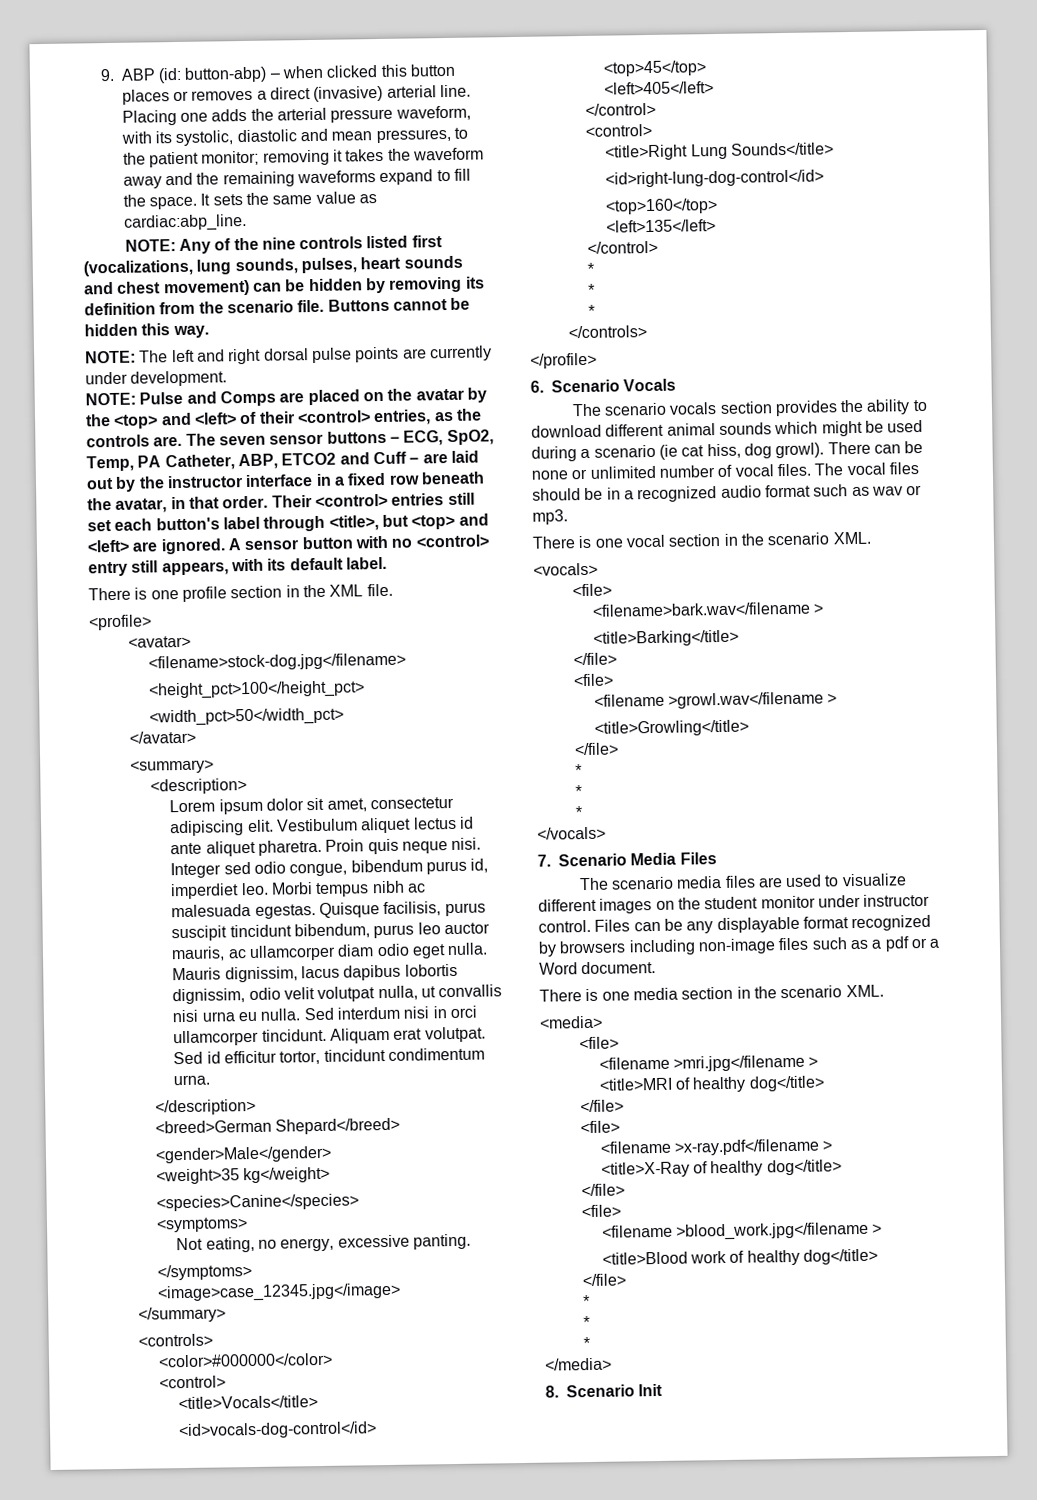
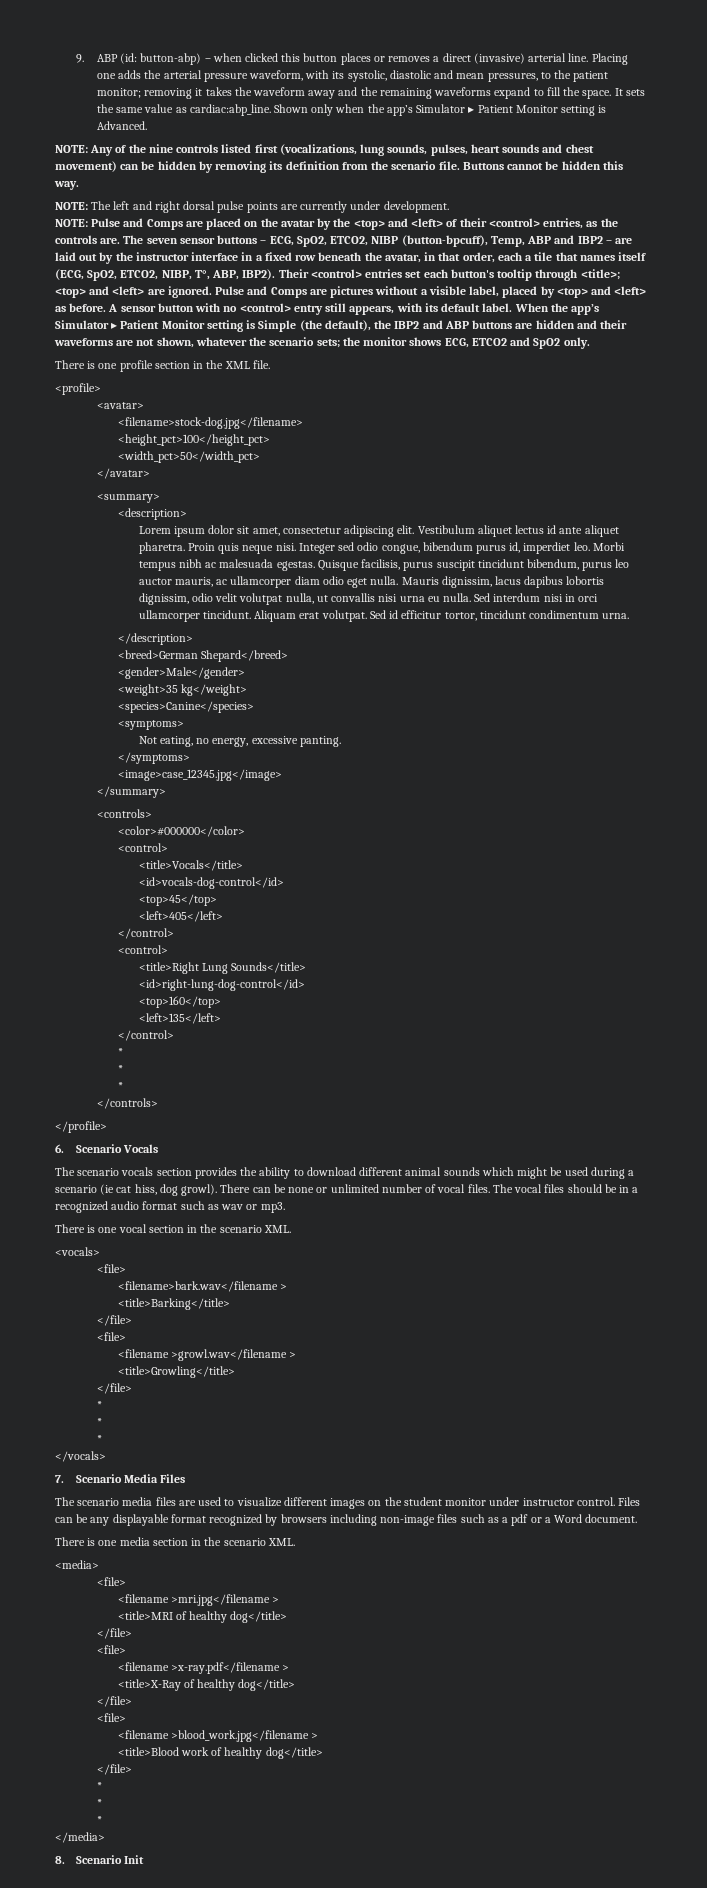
(247, 222) none -> [273,104,607,116] [96,121,147,130] Shown only when the app’s Simulator ▸ Patient Monitor setting is Advanced.
[86,451,407,472] Temp, PA Catheter, ABP, ETCO2 and Cuff -> [330,235,603,247] ETCO2, NIBP (button-bpcuff), Temp, ABP and IBP2
[222,495,269,509] order. -> [462,252,647,263] [55,269,276,281] order, each a tile that names itself (ECG, SpO2, ETCO2, NIBP, T°, ABP, IBP2).
[447,492,475,506] still -> (403, 273) none
[222,514,409,532] label through <title>, but -> [497,269,620,281] tooltip through <title>;
(226, 546) none -> [215,286,647,298] [55,303,107,312] Pulse and Comps are pictures without a visible label, placed by <top> and <left> as before.
(387, 563) none -> [514,303,600,315] [55,320,628,332] [54,337,590,349] When the app’s Simulator ▸ Patient Monitor setting is Simple (the default), the IBP2 and ABP buttons are hidden and their waveforms are not shown, whatever the scenario sets; the monitor shows ECG, ETCO2 and SpO2 only.

